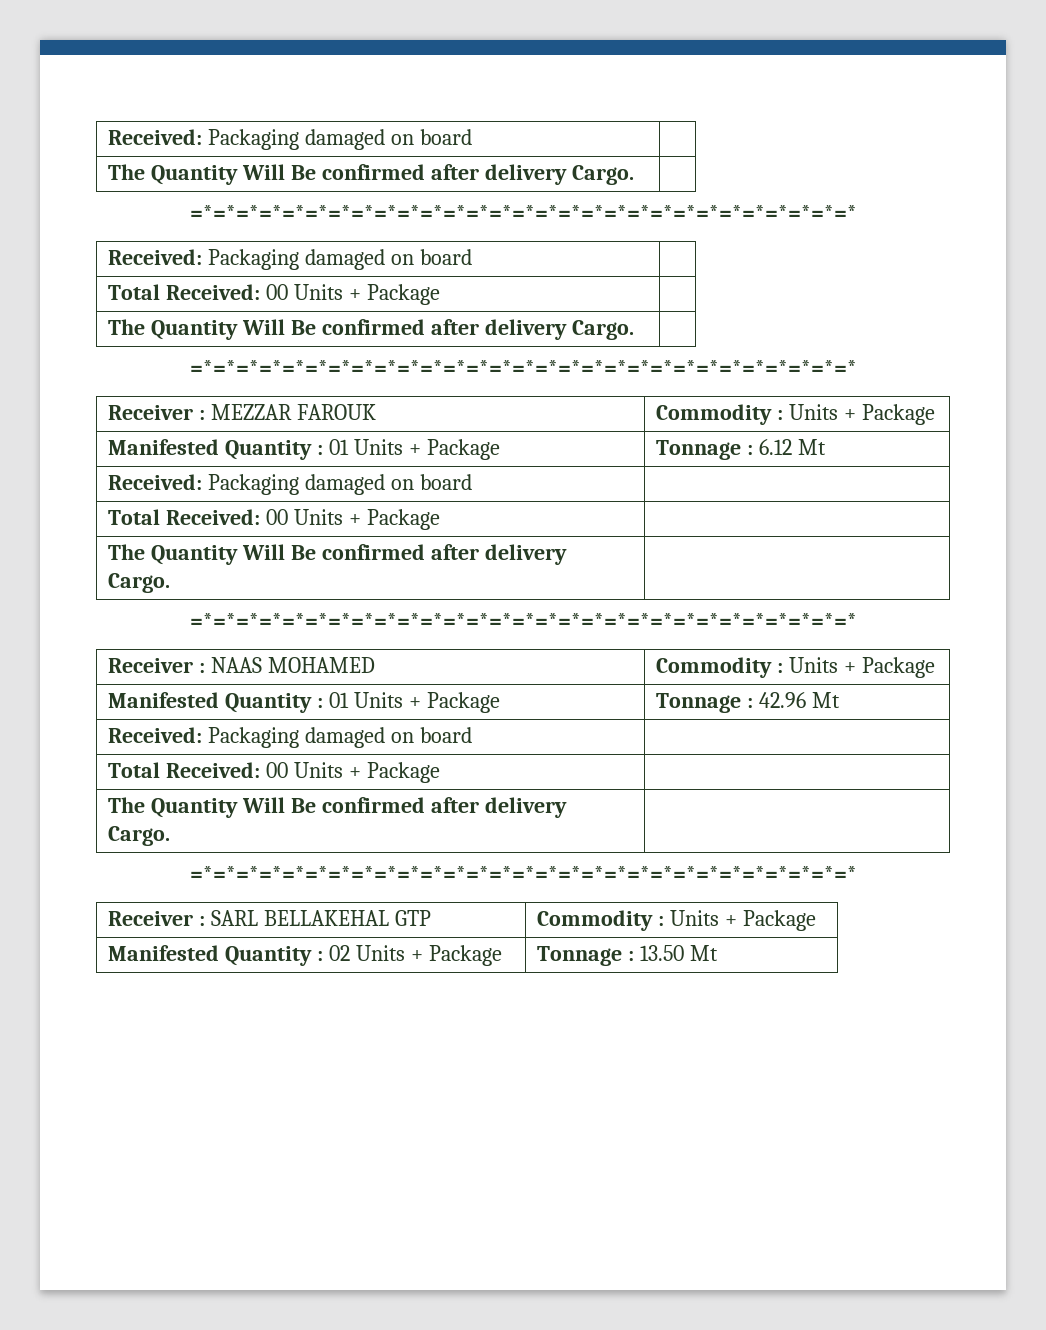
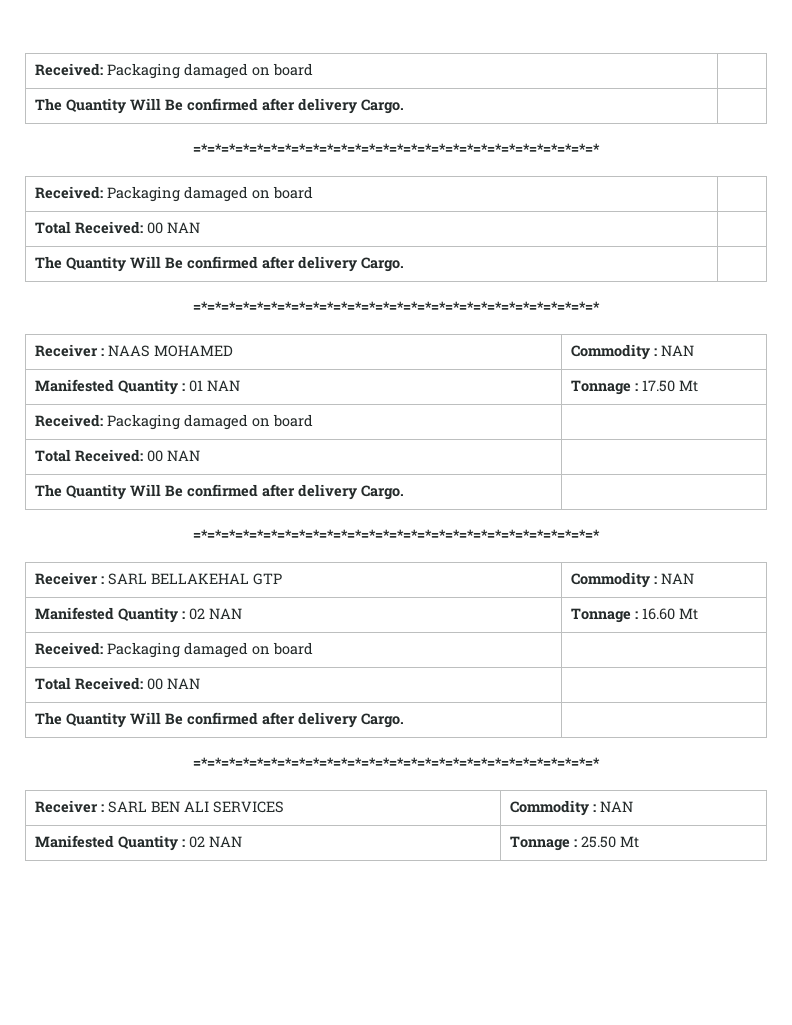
[294,284,440,305] [108,319,634,340] [189,360,857,375] [108,404,377,420] [656,404,936,425] [108,439,500,460] [656,439,827,460] [108,474,473,495] [108,509,440,530] Units + Package | // The Quantity Will Be confirmed after delivery Cargo. | // =*=*=*=*=*=*=*=*=*=*=*=*=*=*=*=*=*=*=*=*=*=*=*=*=*=*=*=*=* // Receiver : MEZZAR FAROUK | Commodity : Units + Package // Manifested Quantity : 01 Units + Package | Tonnage : 6.12 Mt // Received: Packaging damaged on board | // Total Received: 00 Units + Package -> [167,222,201,233] NAN
[789,657,936,678] [108,692,500,713] [656,692,841,713] [108,727,473,748] [108,762,440,783] Units + Package // Manifested Quantity : 01 Units + Package | Tonnage : 42.96 Mt // Received: Packaging damaged on board | // Total Received: 00 Units + Package -> [661,345,695,356] [35,379,241,395] [571,380,699,395] [35,414,314,430] [35,449,201,462] NAN // Manifested Quantity : 01 NAN | Tonnage : 17.50 Mt // Received: Packaging damaged on board | // Total Received: 00 NAN
[670,910,817,931] [108,945,502,966] [537,945,719,966] Units + Package // Manifested Quantity : 02 Units + Package | Tonnage : 13.50 Mt -> [661,573,695,584] [35,607,243,623] [571,608,699,623] [35,642,314,658] [35,677,201,690] [35,712,405,728] [193,757,600,768] [35,800,285,813] [510,800,634,816] [35,835,243,851] [510,836,640,851] NAN // Manifested Quantity : 02 NAN | Tonnage : 16.60 Mt // Received: Packaging damaged on board | // Total Received: 00 NAN | // The Quantity Will Be confirmed after delivery Cargo. | // =*=*=*=*=*=*=*=*=*=*=*=*=*=*=*=*=*=*=*=*=*=*=*=*=*=*=*=*=* // Receiver : SARL BEN ALI SERVICES | Commodity : NAN // Manifested Quantity : 02 NAN | Tonnage : 25.50 Mt

